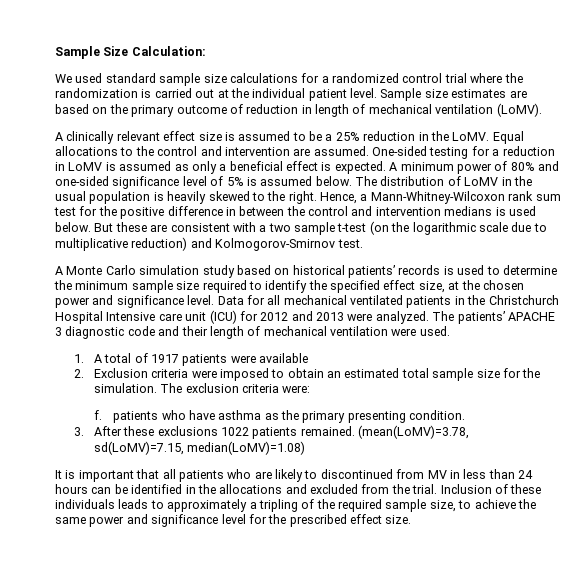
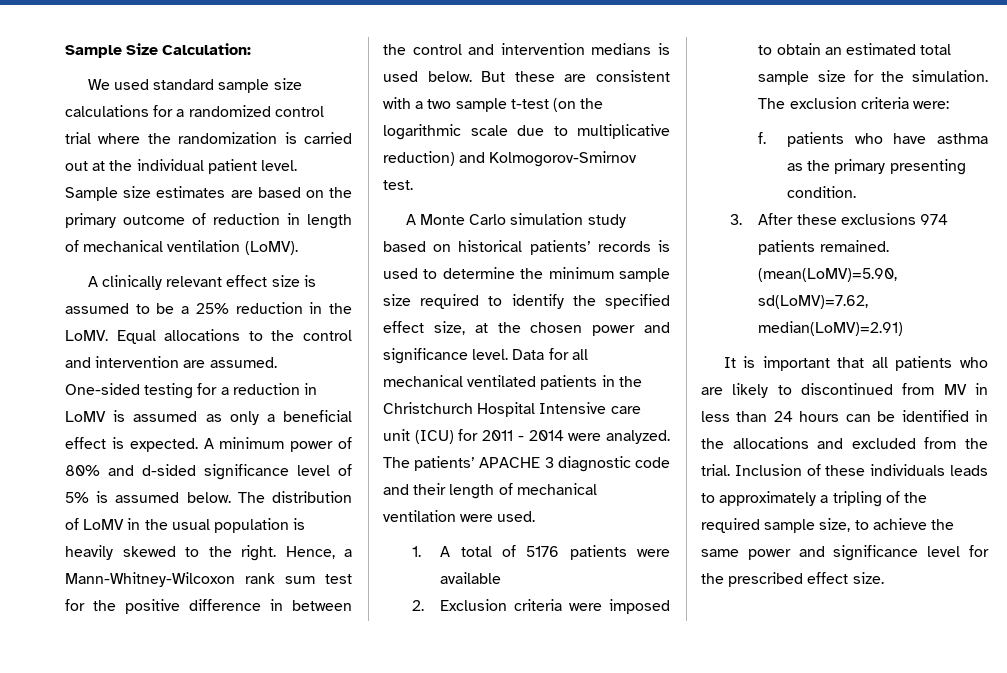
[55,176,109,186] one-sided -> [142,464,196,476] d-sided
[260,311,344,321] 2012 and 2013 -> [482,430,564,441] 2011 - 2014
[150,354,179,363] 1917 -> [526,546,560,557] 5176
[220,427,249,436] 1022 -> [919,214,948,225] 974
[357,425,469,439] [93,441,306,455] (mean(LoMV)=3.78, sd(LoMV)=7.15, median(LoMV)=1.08) -> [758,268,898,282] [758,295,869,309] [758,321,904,336] (mean(LoMV)=5.90, sd(LoMV)=7.62, median(LoMV)=2.91)

